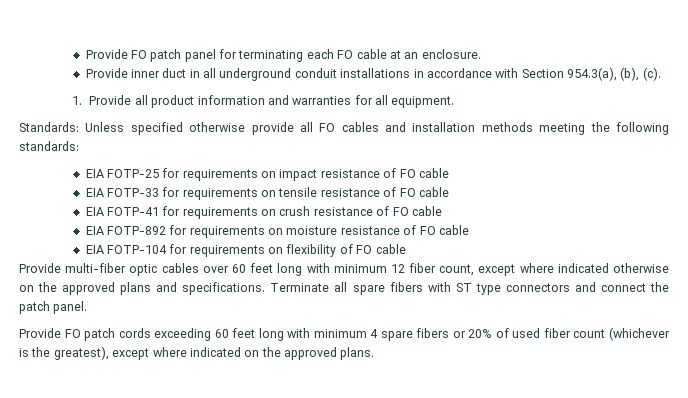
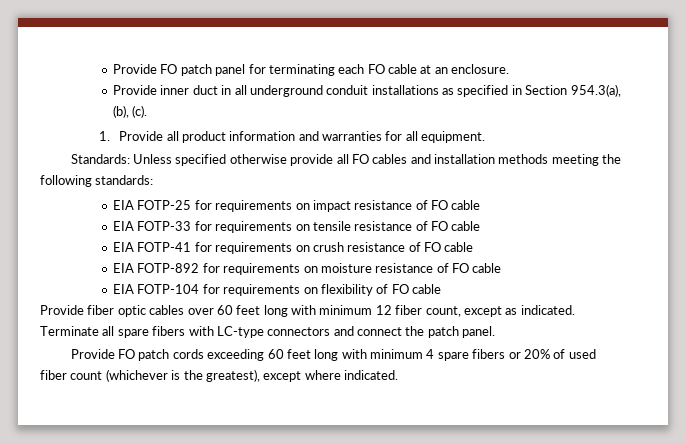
[413,68,519,78] in accordance with -> [442,85,522,97] as specified in
[65,263,127,273] multi-fiber -> [87,305,115,315] fiber
[519,263,669,273] [19,282,266,295] where indicated otherwise on the approved plans and specifications. -> [505,305,575,315] as indicated.
[455,283,501,295] ST type -> [216,326,264,338] LC-type
[189,347,375,360] indicated on the approved plans. -> [344,370,398,380] indicated.

